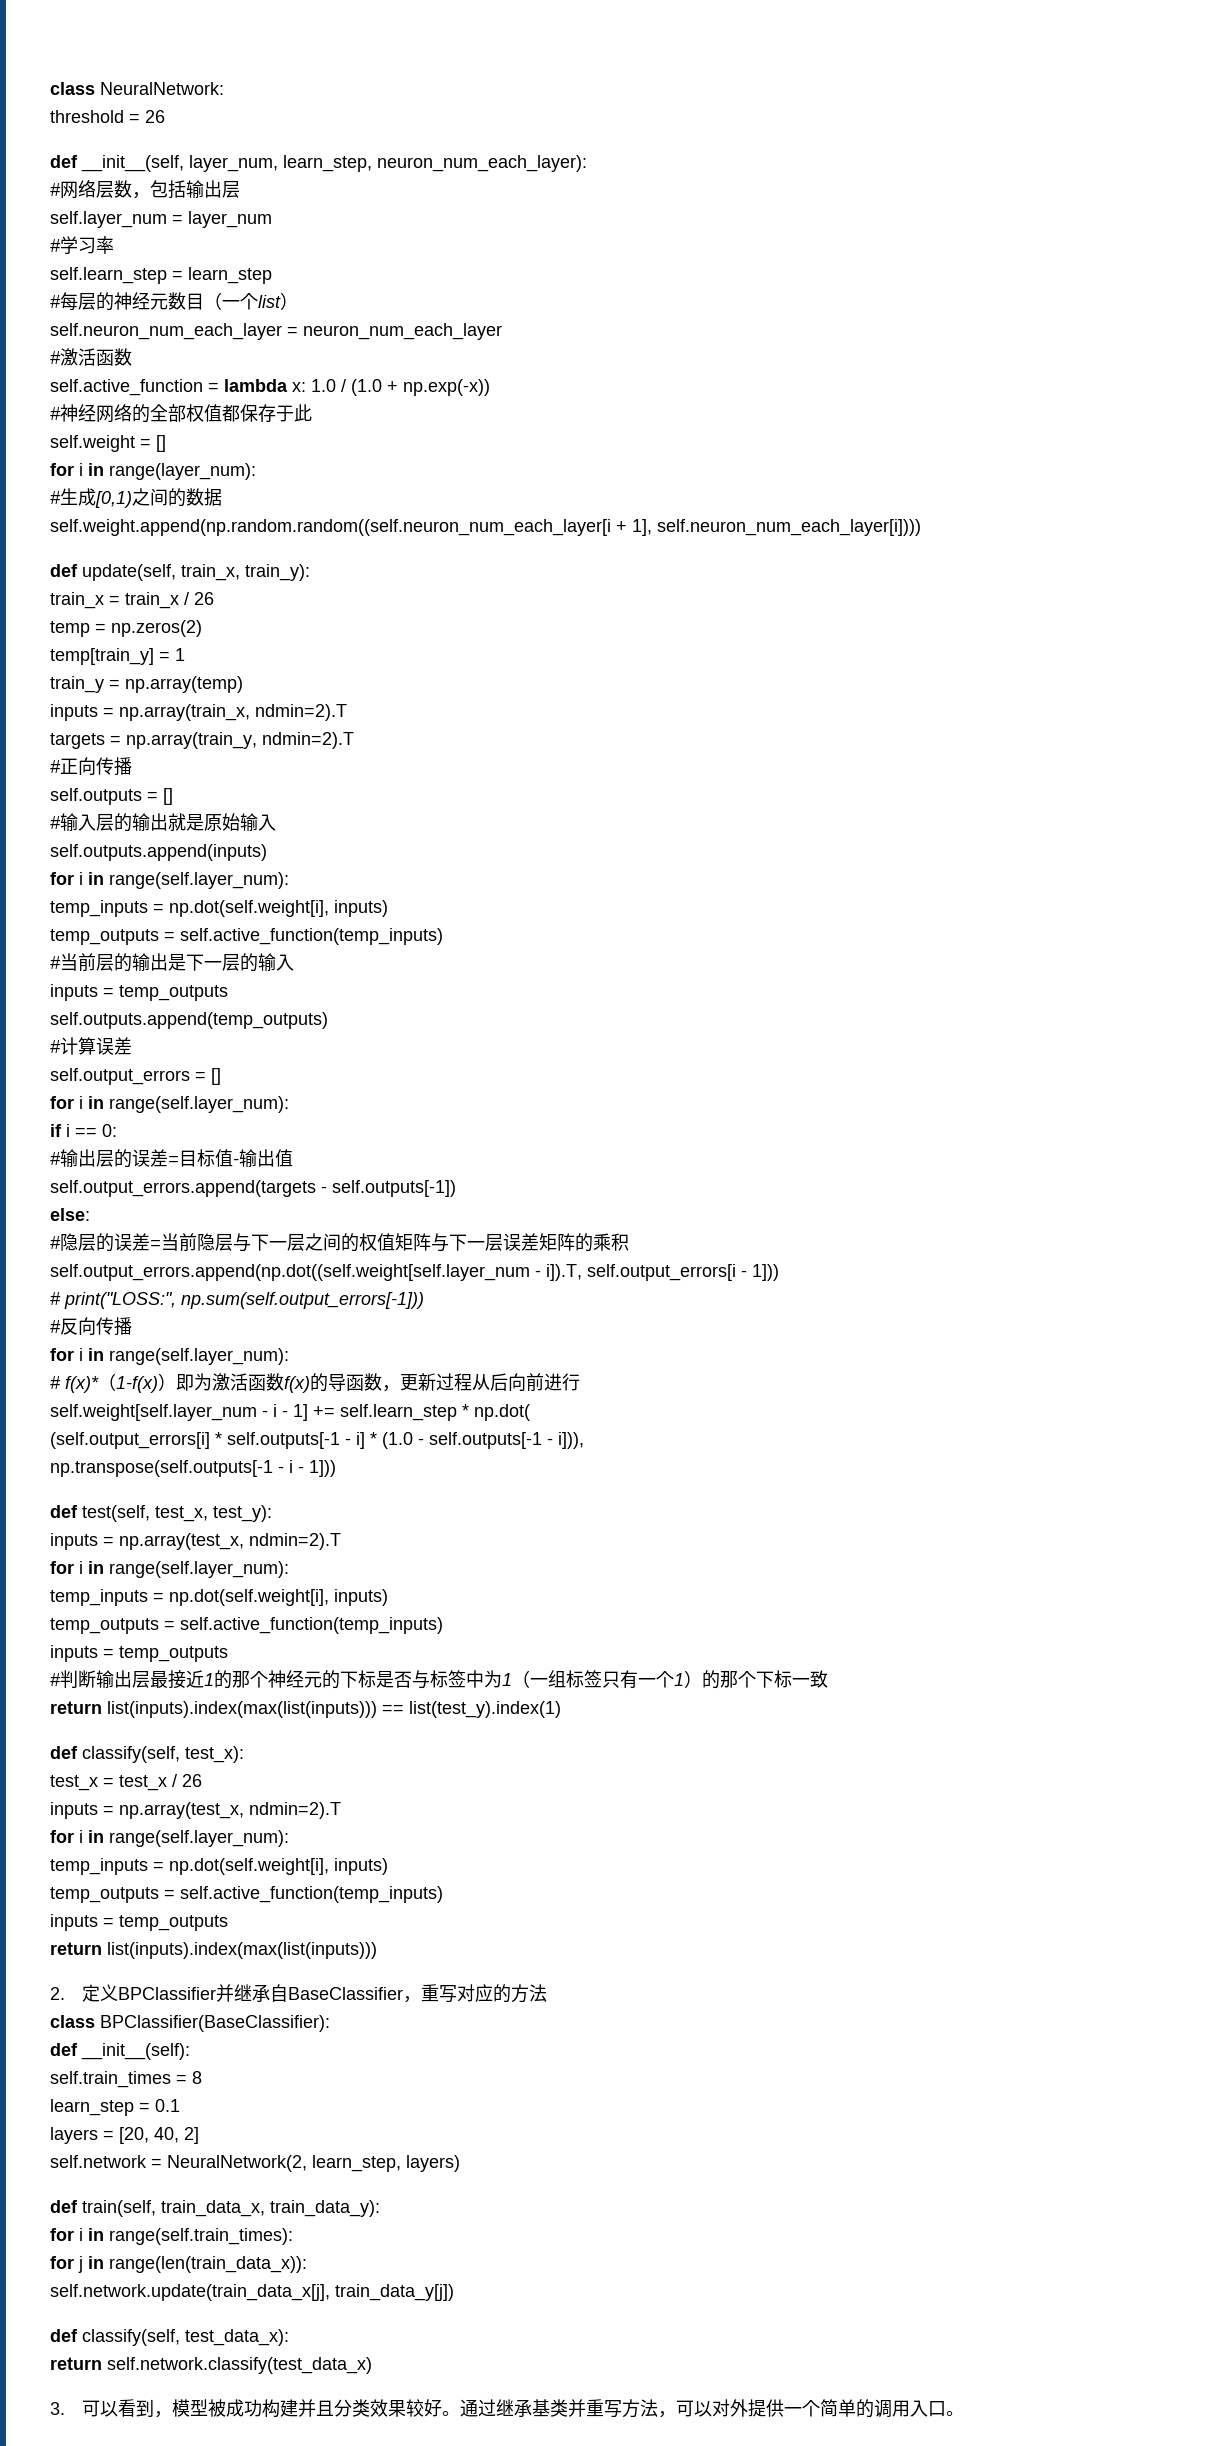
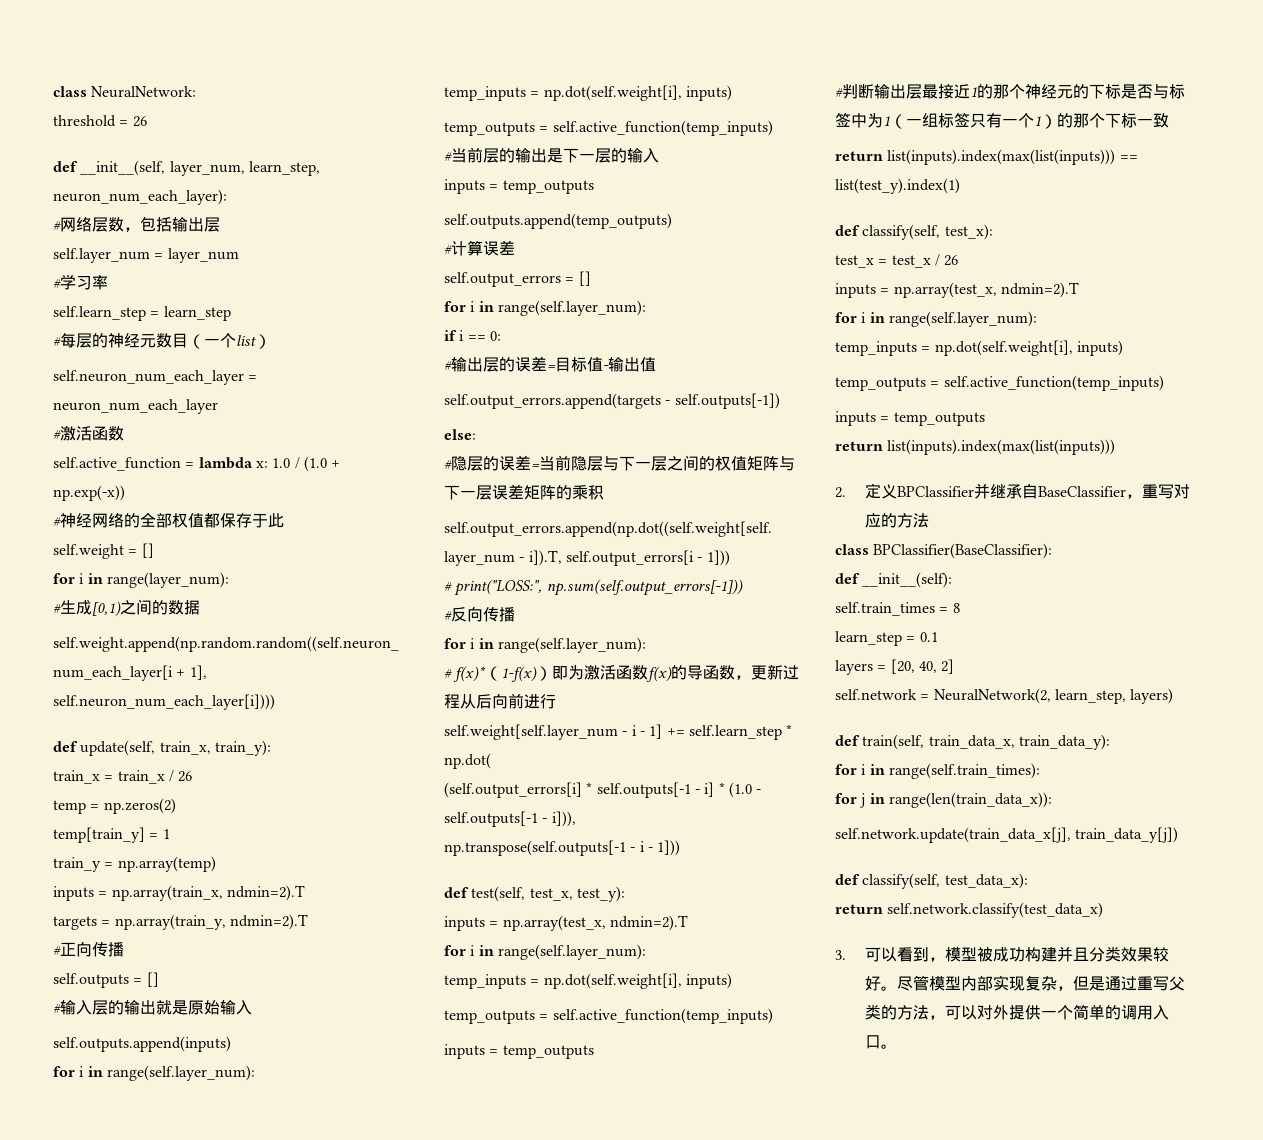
[459,2399,622,2418] 通过继承基类并重写 -> [896,975,1185,991] [864,1004,897,1020] 尽管模型内部实现复杂，但是通过重写父类的

